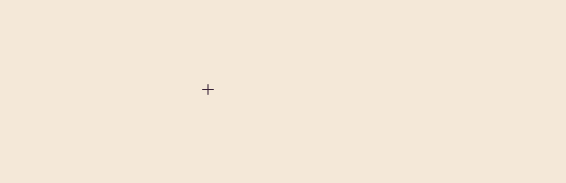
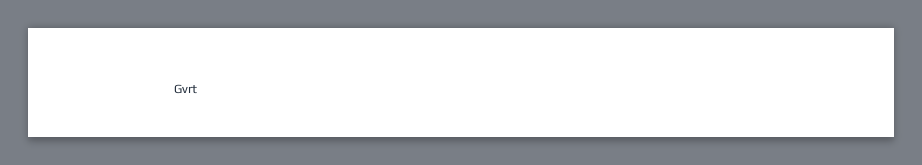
[200,84,215,95] + -> [174,84,198,94] Gvrt

